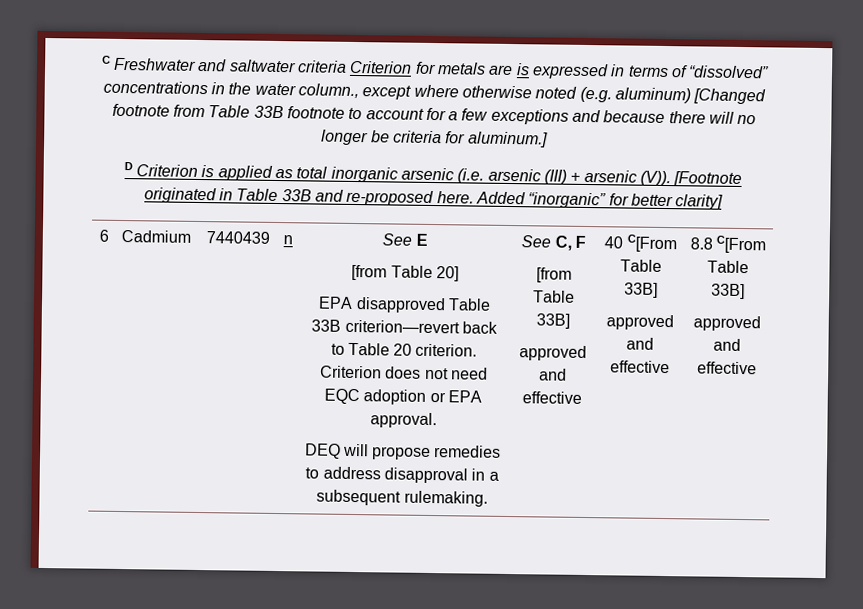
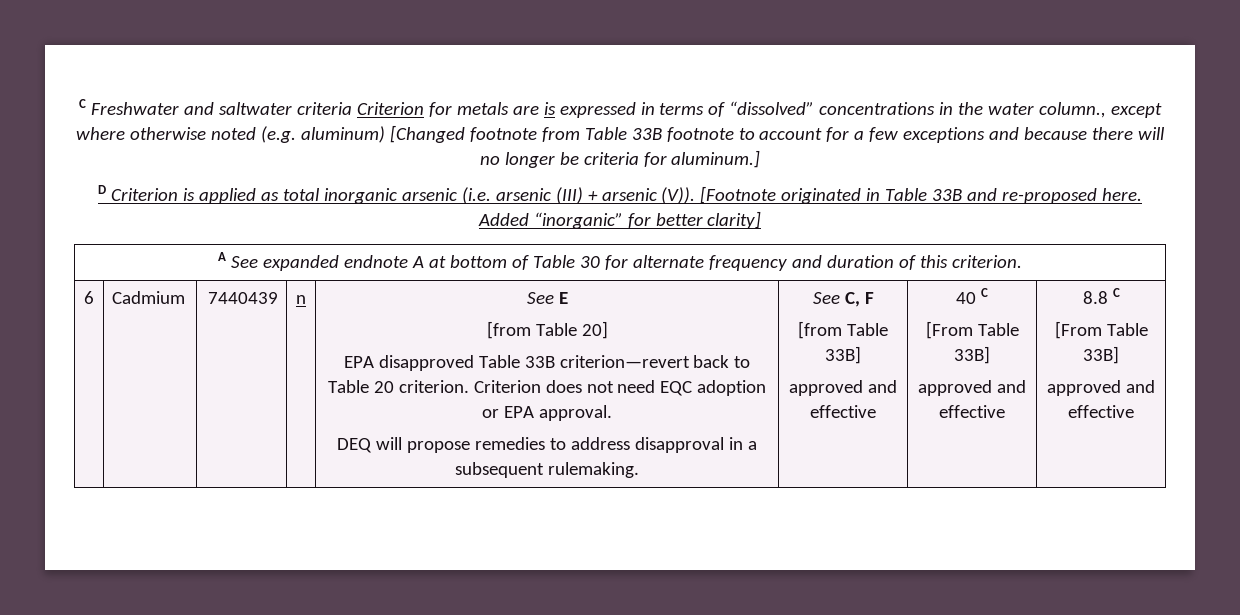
(724, 202) none -> [218,252,1022,271] // A See expanded endnote A at bottom of Table 30 for alternate frequency and duration of this criterion.
[626,234,677,253] C[From -> [980,288,988,297] [925,321,973,339] C // [From
[716,235,767,254] C[From -> [1112,288,1120,297] [1054,321,1102,339] C // [From

